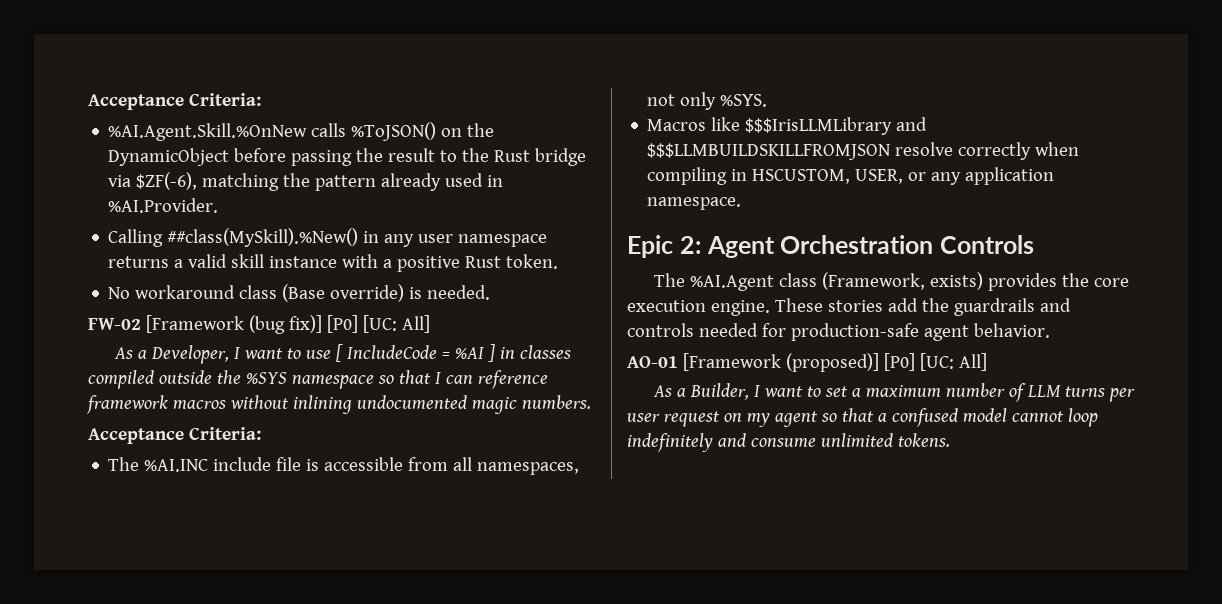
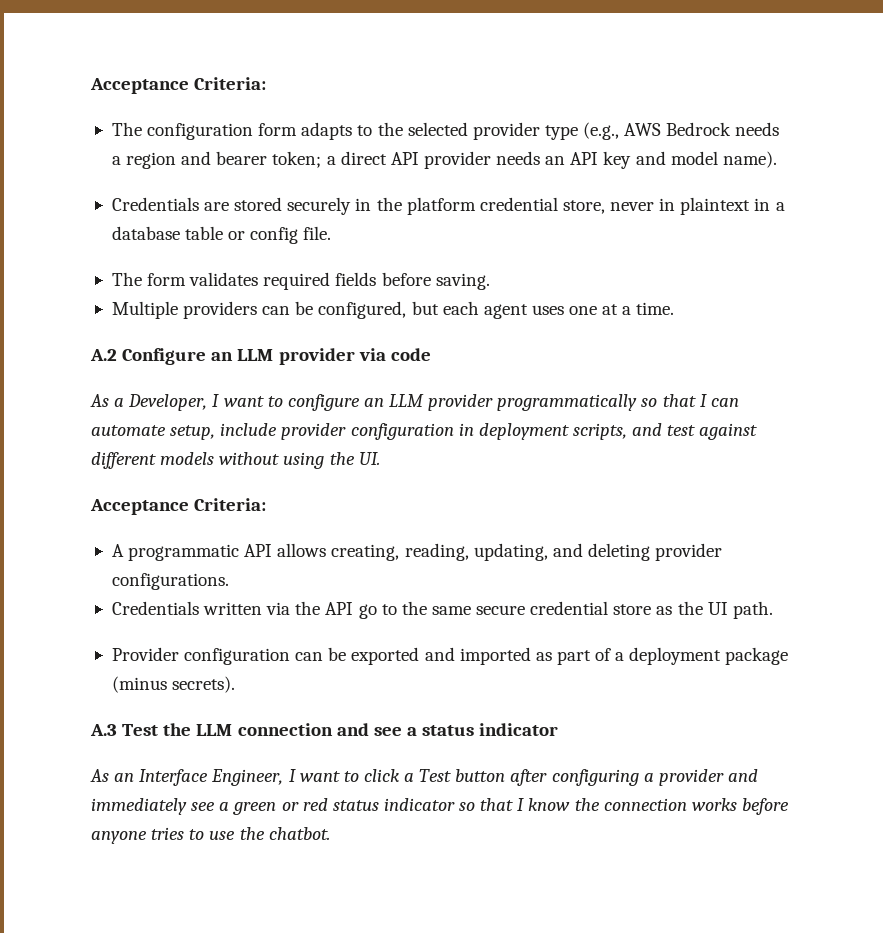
[88,93,261,110] [108,122,495,141] [108,148,587,166] [108,172,504,191] [108,198,219,213] [108,228,548,247] [108,254,559,272] [108,284,491,302] [88,315,430,334] Acceptance Criteria: // %AI.Agent.Skill.%OnNew calls %ToJSON() on the DynamicObject before passing the result to the Rust bridge via $ZF(-6), matching the pattern already used in %AI.Provider. // Calling ##class(MySkill).%New() in any user namespace returns a valid skill instance with a positive Rust token. // No workaround class (Base override) is needed. // FW-02 [Framework (bug fix)] [P0] [UC: All] -> [90,77,267,94] [111,122,780,140] [111,151,777,169] [111,197,785,215] [111,226,332,244] [111,272,490,290] [111,301,675,319] [90,348,431,365] Acceptance Criteria: // The configuration form adapts to the selected provider type (e.g., AWS Bedrock needs a region and bearer token; a direct API provider needs an API key and model name). // Credentials are stored securely in the platform credential store, never in plaintext in a database table or config file. // The form validates required fields before saving. // Multiple providers can be configured, but each agent uses one at a time. // A.2 Configure an LLM provider via code
[305,344,571,362] [88,370,548,389] [87,395,591,414] [88,427,261,444] [108,457,580,475] [647,92,768,110] [647,117,928,135] [647,142,1080,160] [647,167,1055,185] [647,197,742,210] [627,235,1034,258] [654,272,1129,291] [627,298,1071,316] [627,323,1050,341] [627,353,987,372] [653,383,1135,402] [627,408,1098,427] [627,433,950,452] use [ IncludeCode = %AI ] in classes compiled outside the %SYS namespace so that I can reference framework macros without inlining undocumented magic numbers. // Acceptance Criteria: // The %AI.INC include file is accessible from all namespaces, not only %SYS. // Macros like $$$IrisLLMLibrary and $$$LLMBUILDSKILLFROMJSON resolve correctly when compiling in HSCUSTOM, USER, or any application namespace. // Epic 2: Agent Orchestration Controls // The %AI.Agent class (Framework, exists) provides the core execution engine. These stories add the guardrails and controls needed for production-safe agent behavior. // AO-01 [Framework (proposed)] [P0] [UC: All] // As a Builder, I want to set a maximum number of LLM turns per user request on my agent so that a confused model cannot loop indefinitely and consume unlimited tokens. -> [287,394,739,411] [91,423,758,440] [91,452,380,469] [90,498,267,515] [111,543,723,561] [111,573,229,590] [111,601,773,619] [111,647,789,665] [111,676,236,693] [90,723,559,736] [90,769,758,786] [91,798,789,815] [91,827,330,844] configure an LLM provider programmatically so that I can automate setup, include provider configuration in deployment scripts, and test against different models without using the UI. // Acceptance Criteria: // A programmatic API allows creating, reading, updating, and deleting provider configurations. // Credentials written via the API go to the same secure credential store as the UI path. // Provider configuration can be exported and imported as part of a deployment package (minus secrets). // A.3 Test the LLM connection and see a status indicator // As an Interface Engineer, I want to click a Test button after configuring a provider and immediately see a green or red status indicator so that I know the connection works before anyone tries to use the chatbot.

